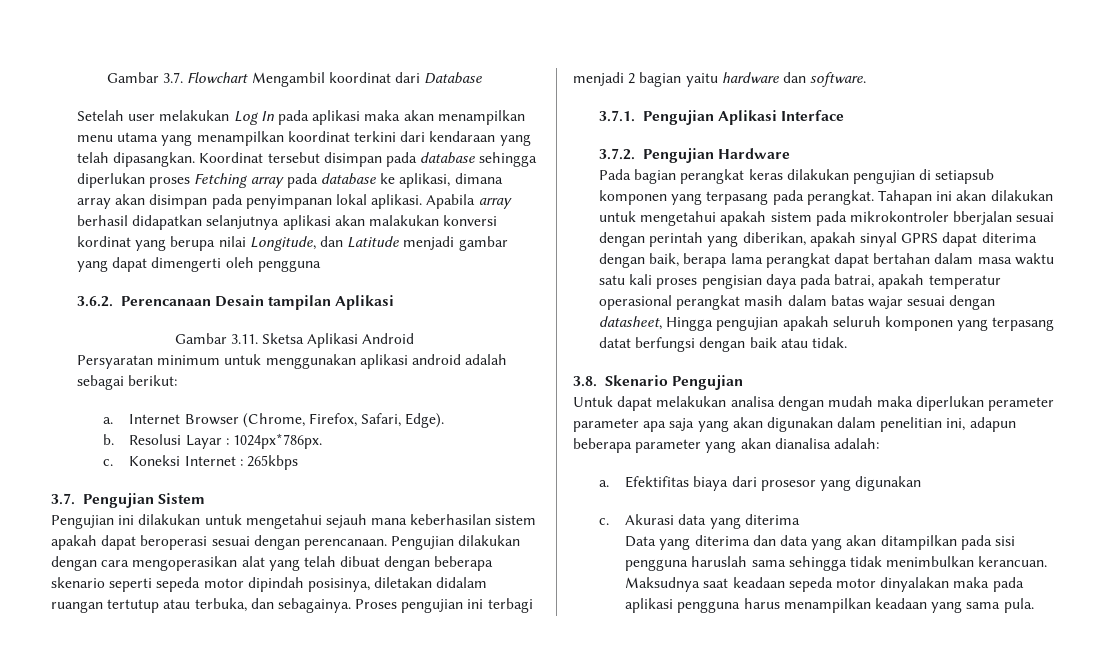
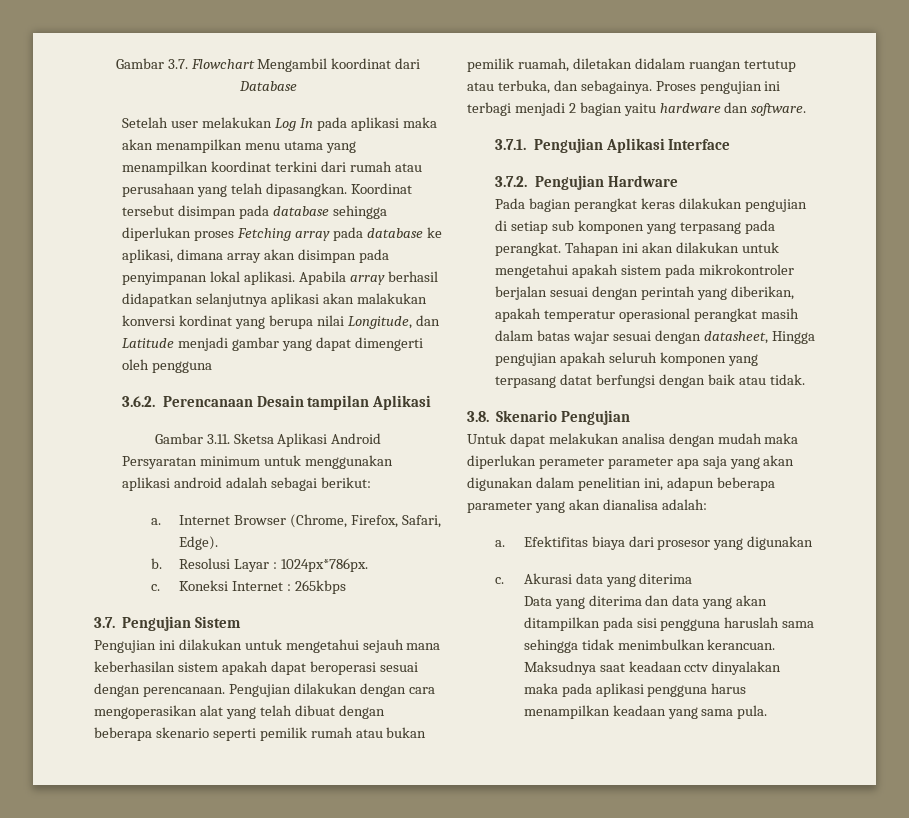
[429,131,496,142] kendaraan -> [349,161,422,172] [122,183,196,197] rumah atau perusahaan
[156,577,370,592] sepeda motor dipindah posisinya, -> [259,727,427,741] [467,58,569,72] pemilik rumah atau bukan pemilik ruamah,
[935,169,995,184] setiapsub -> [511,220,575,234] setiap sub
[953,211,1013,225] bberjalan -> [495,286,548,300] berjalan
[860,232,1037,247] [599,253,1054,268] [599,274,925,289] sinyal GPRS dapat diterima dengan baik, berapa lama perangkat dapat bertahan dalam masa waktu satu kali proses pengisian daya pada batrai, apakah -> (542, 315) none
[788,577,876,592] sepeda motor -> [684,663,710,672] cctv

